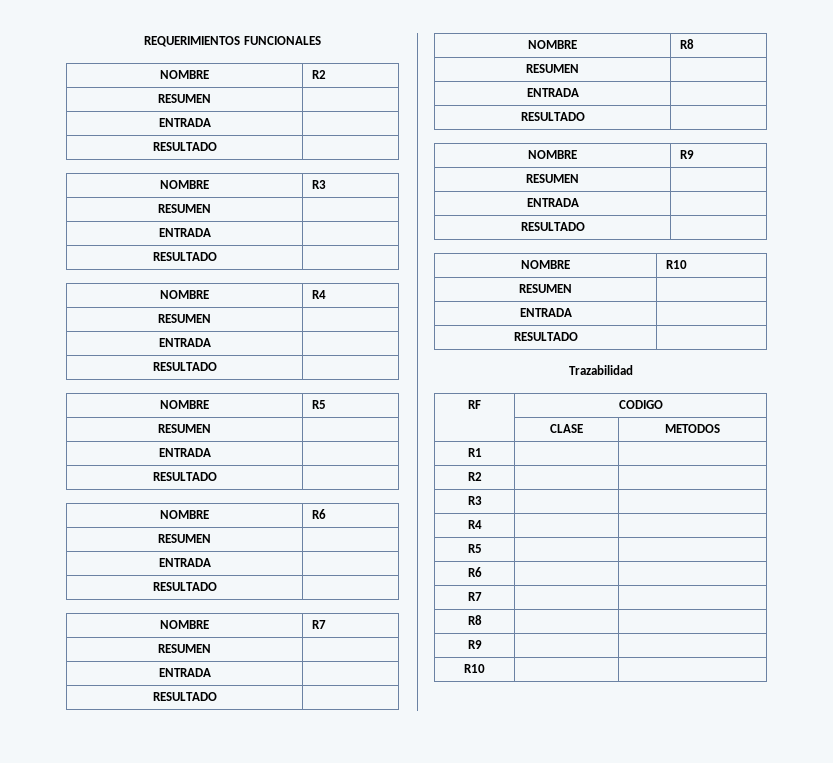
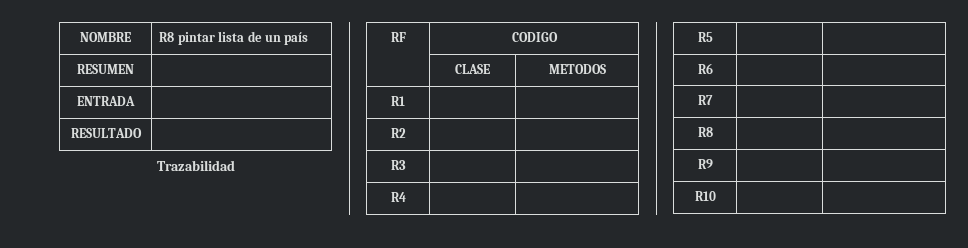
[144,36,321,47] [160,70,209,79] [311,70,326,79] [158,94,211,103] [158,118,211,127] [152,142,217,151] [160,180,209,189] [311,180,326,189] [158,204,211,213] [158,228,211,237] [152,252,217,261] [160,290,209,299] [311,290,326,299] [158,314,211,323] [158,338,211,347] [152,362,217,371] [160,400,209,409] [311,400,326,409] [158,424,211,433] [158,448,211,457] [152,472,217,481] [160,510,209,519] [311,509,326,519] [158,534,211,543] [158,558,211,567] [152,582,217,591] [160,620,209,629] [311,620,326,629] [158,644,211,653] [158,668,211,677] [152,692,217,701] [528,40,577,49] [679,39,694,49] [526,64,579,73] [526,88,579,97] [520,112,585,121] [528,150,577,159] [679,150,694,159] [526,174,579,183] [526,198,579,207] [520,222,585,231] [521,260,570,269] [665,260,687,269] REQUERIMIENTOS FUNCIONALES // NOMBRE | R2 // RESUMEN | // ENTRADA | // RESULTADO | // NOMBRE | R3 // RESUMEN | // ENTRADA | // RESULTADO | // NOMBRE | R4 // RESUMEN | // ENTRADA | // RESULTADO | // NOMBRE | R5 // RESUMEN | // ENTRADA | // RESULTADO | // NOMBRE | R6 // RESUMEN | // ENTRADA | // RESULTADO | // NOMBRE | R7 // RESUMEN | // ENTRADA | // RESULTADO | // NOMBRE | R8 // RESUMEN | // ENTRADA | // RESULTADO | // NOMBRE | R9 // RESUMEN | // ENTRADA | // RESULTADO | // NOMBRE | R10 -> [80,32,131,42] [159,31,309,45] NOMBRE | R8 pintar lista de un país

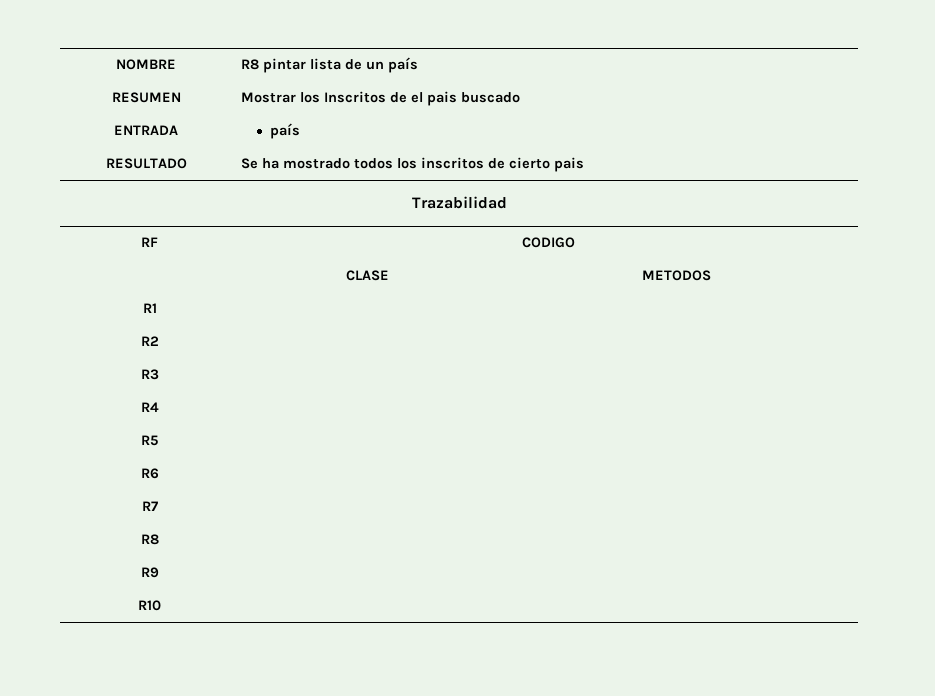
(134, 69) none -> [241,91,520,106] Mostrar los Inscritos de el pais buscado
(135, 101) none -> [269,123,300,139] país
(142, 133) none -> [241,157,584,172] Se ha mostrado todos los inscritos de cierto pais

